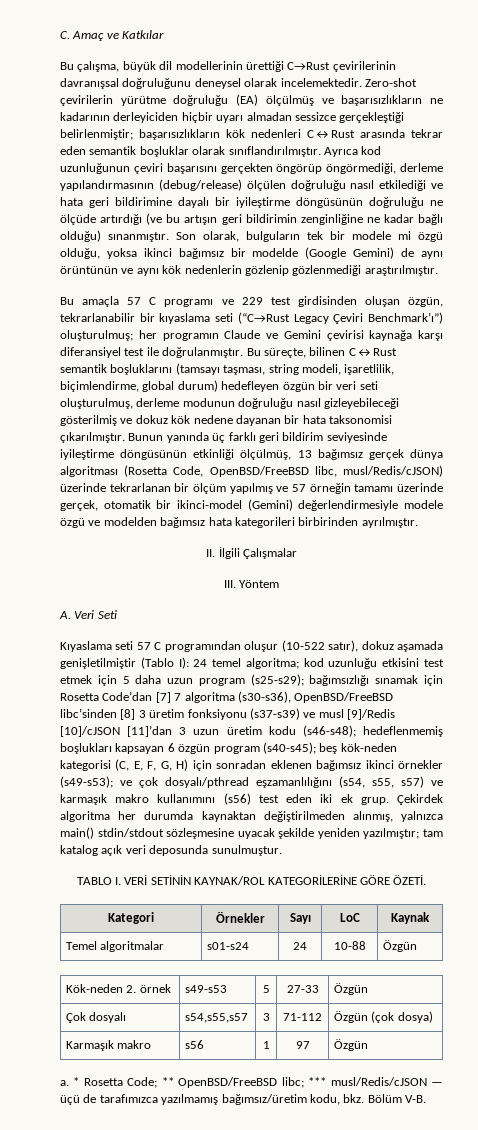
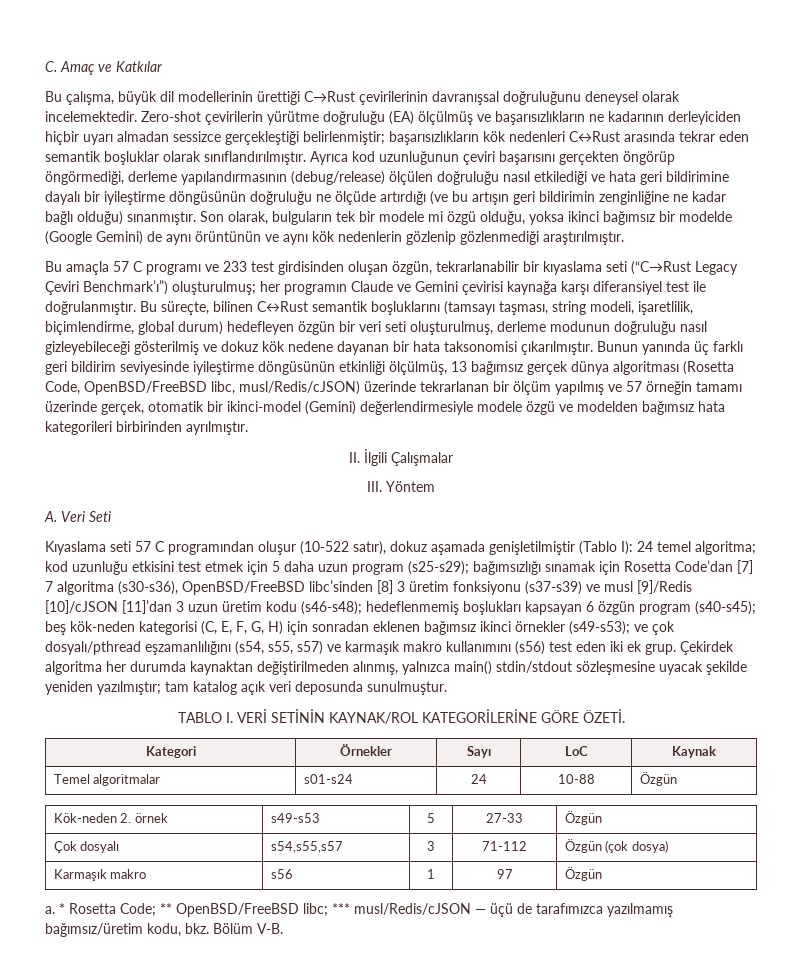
[241,297,263,305] 229 -> [223,261,247,272] 233

